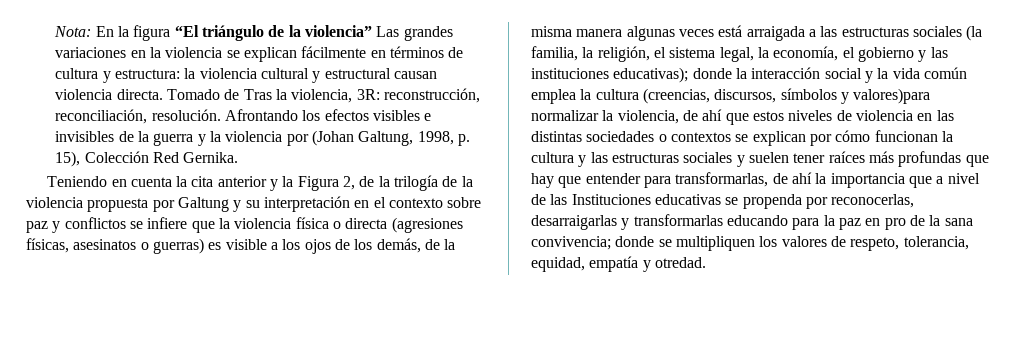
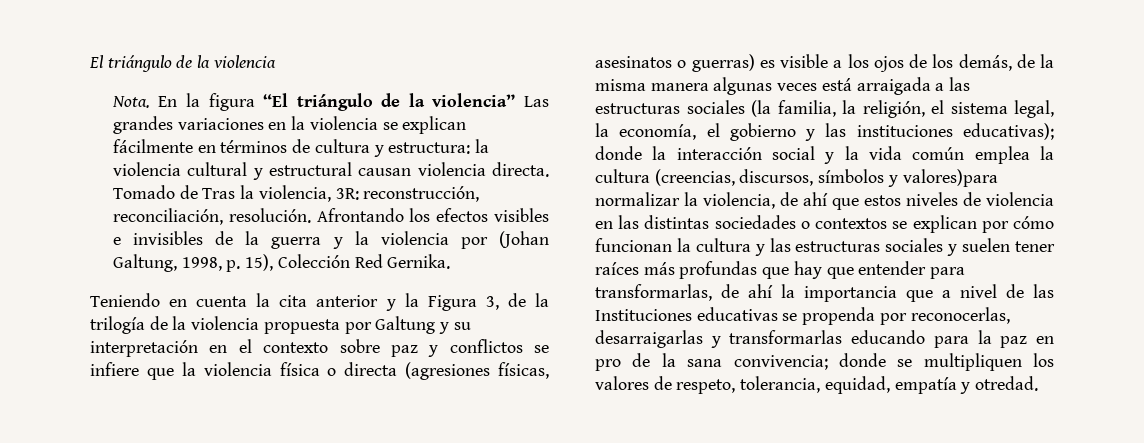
[54,26,92,37] Nota: -> [89,55,276,72] [111,96,150,108] El triángulo de la violencia // Nota.
[343,176,356,190] 2, -> [485,296,499,310] 3,

